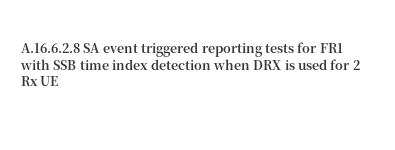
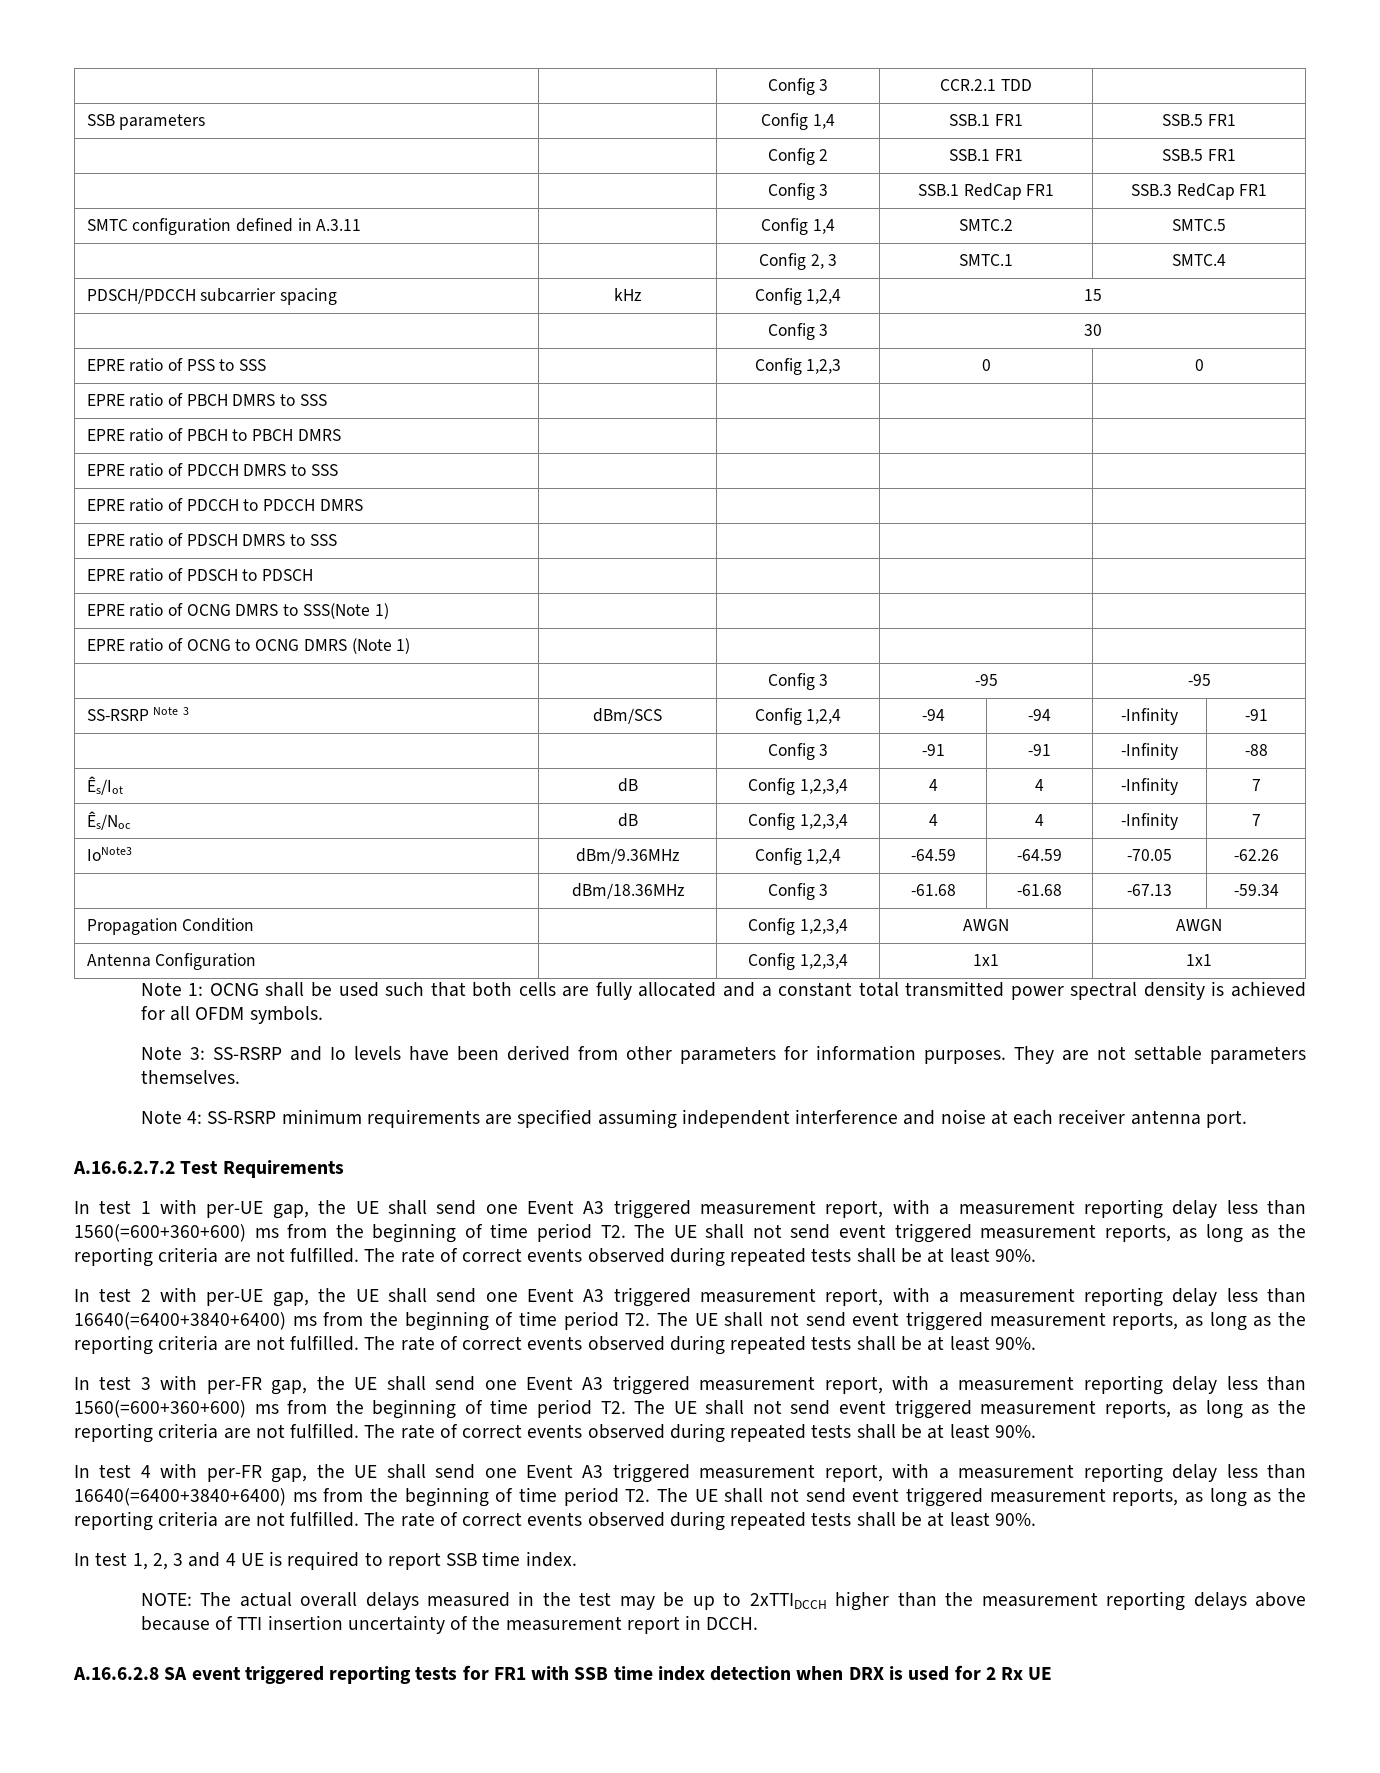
(21, 48) none -> [767,78,829,95] [940,79,1032,91] [86,114,206,130] [761,113,835,130] [949,114,1023,126] [1162,114,1236,126] [767,148,829,165] [949,149,1023,161] [1162,149,1236,161] [767,183,829,200] [917,183,1055,200] [1130,183,1268,200] [86,218,362,235] [761,218,835,235] [959,219,1013,231] [1172,219,1226,231] [758,253,838,270] [959,254,1013,266] [1172,254,1226,266] [86,288,337,305] [614,288,641,301] [754,288,842,305] [1083,289,1102,301] [767,323,829,340] [1083,324,1102,336] [86,358,267,372] [754,358,842,375] [981,359,991,371] [1194,359,1204,371] [86,393,327,407] [86,428,341,442] [86,463,338,477] [86,498,363,512] [86,533,337,547] [86,568,314,582] [86,603,389,619] [86,638,411,654] [767,673,829,690] [974,674,998,686] [1187,674,1211,686] [86,707,189,721] [593,708,662,724] [754,708,842,725] [921,709,945,721] [1028,709,1051,721] [1121,708,1178,725] [1244,709,1268,721] [767,743,829,760] [921,744,945,756] [1028,744,1051,756] [1121,743,1178,760] [1244,744,1268,756] [86,776,123,795] [617,778,638,792] [748,778,848,795] [928,779,938,791] [1035,779,1044,791] [1121,778,1178,795] [1251,779,1261,791] [86,811,131,830] [617,813,638,827] [748,813,848,830] [928,814,938,826] [1035,814,1044,826] [1121,813,1178,830] [1251,814,1261,826] [86,847,132,861] [576,848,679,864] [754,848,842,865] [910,849,956,861] [1017,849,1062,861] [1127,849,1172,861] [1233,849,1279,861] [571,883,684,899] [767,883,829,900] [910,884,956,896] [1017,884,1062,896] [1127,884,1172,896] [1233,884,1279,896] [86,918,255,935] [748,918,848,935] [963,919,1009,931] [1176,919,1222,931] [86,953,257,970] [748,953,848,970] [973,954,999,966] [1186,954,1212,966] [140,981,1306,1000] [140,1006,323,1024] [140,1045,1306,1064] [140,1070,240,1084] [140,1109,1247,1129] [73,1160,344,1178] [74,1199,1306,1219] [74,1223,1307,1243] [74,1247,1036,1267] [74,1287,1306,1307] [74,1311,1307,1331] [74,1335,1036,1355] [74,1375,1307,1395] [74,1399,1307,1419] [74,1423,1036,1443] [74,1463,1307,1483] [74,1487,1307,1507] [74,1511,1036,1531] [74,1551,577,1570] [140,1591,1306,1611] [140,1615,759,1634] | | Config 3 | CCR.2.1 TDD | // SSB parameters | | Config 1,4 | SSB.1 FR1 | SSB.5 FR1 // | | Config 2 | SSB.1 FR1 | SSB.5 FR1 // | | Config 3 | SSB.1 RedCap FR1 | SSB.3 RedCap FR1 // SMTC configuration defined in A.3.11 | | Config 1,4 | SMTC.2 | SMTC.5 // | | Config 2, 3 | SMTC.1 | SMTC.4 // PDSCH/PDCCH subcarrier spacing | kHz | Config 1,2,4 | 15 // | | Config 3 | 30 // EPRE ratio of PSS to SSS | | Config 1,2,3 | 0 | 0 // EPRE ratio of PBCH DMRS to SSS | | | | // EPRE ratio of PBCH to PBCH DMRS | | | | // EPRE ratio of PDCCH DMRS to SSS | | | | // EPRE ratio of PDCCH to PDCCH DMRS | | | | // EPRE ratio of PDSCH DMRS to SSS | | | | // EPRE ratio of PDSCH to PDSCH | | | | // EPRE ratio of OCNG DMRS to SSS(Note 1) | | | | // EPRE ratio of OCNG to OCNG DMRS (Note 1) | | | | // | | Config 3 | -95 | -95 // SS-RSRP Note 3 | dBm/SCS | Config 1,2,4 | -94 | -94 | -Infinity | -91 // | | Config 3 | -91 | -91 | -Infinity | -88 // Ês/Iot | dB | Config 1,2,3,4 | 4 | 4 | -Infinity | 7 // Ês/Noc | dB | Config 1,2,3,4 | 4 | 4 | -Infinity | 7 // IoNote3 | dBm/9.36MHz | Config 1,2,4 | -64.59 | -64.59 | -70.05 | -62.26 // | dBm/18.36MHz | Config 3 | -61.68 | -61.68 | -67.13 | -59.34 // Propagation Condition | | Config 1,2,3,4 | AWGN | AWGN // Antenna Configuration | | Config 1,2,3,4 | 1x1 | 1x1 // Note 1: OCNG shall be used such that both cells are fully allocated and a constant total transmitted power spectral density is achieved for all OFDM symbols. // Note 3: SS-RSRP and Io levels have been derived from other parameters for information purposes. They are not settable parameters themselves. // Note 4: SS-RSRP minimum requirements are specified assuming independent interference and noise at each receiver antenna port. // A.16.6.2.7.2 Test Requirements // In test 1 with per-UE gap, the UE shall send one Event A3 triggered measurement report, with a measurement reporting delay less than 1560(=600+360+600) ms from the beginning of time period T2. The UE shall not send event triggered measurement reports, as long as the reporting criteria are not fulfilled. The rate of correct events observed during repeated tests shall be at least 90%. // In test 2 with per-UE gap, the UE shall send one Event A3 triggered measurement report, with a measurement reporting delay less than 16640(=6400+3840+6400) ms from the beginning of time period T2. The UE shall not send event triggered measurement reports, as long as the reporting criteria are not fulfilled. The rate of correct events observed during repeated tests shall be at least 90%. // In test 3 with per-FR gap, the UE shall send one Event A3 triggered measurement report, with a measurement reporting delay less than 1560(=600+360+600) ms from the beginning of time period T2. The UE shall not send event triggered measurement reports, as long as the reporting criteria are not fulfilled. The rate of correct events observed during repeated tests shall be at least 90%. // In test 4 with per-FR gap, the UE shall send one Event A3 triggered measurement report, with a measurement reporting delay less than 16640(=6400+3840+6400) ms from the beginning of time period T2. The UE shall not send event triggered measurement reports, as long as the reporting criteria are not fulfilled. The rate of correct events observed during repeated tests shall be at least 90%. // In test 1, 2, 3 and 4 UE is required to report SSB time index. // NOTE: The actual overall delays measured in the test may be up to 2xTTIDCCH higher than the measurement reporting delays above because of TTI insertion uncertainty of the measurement report in DCCH. //

